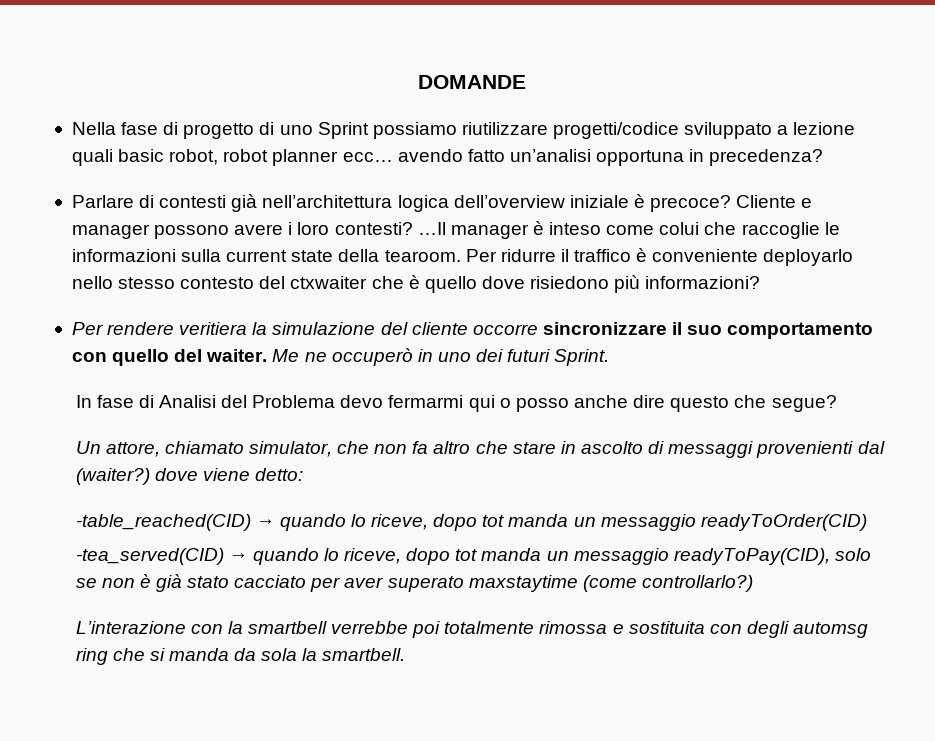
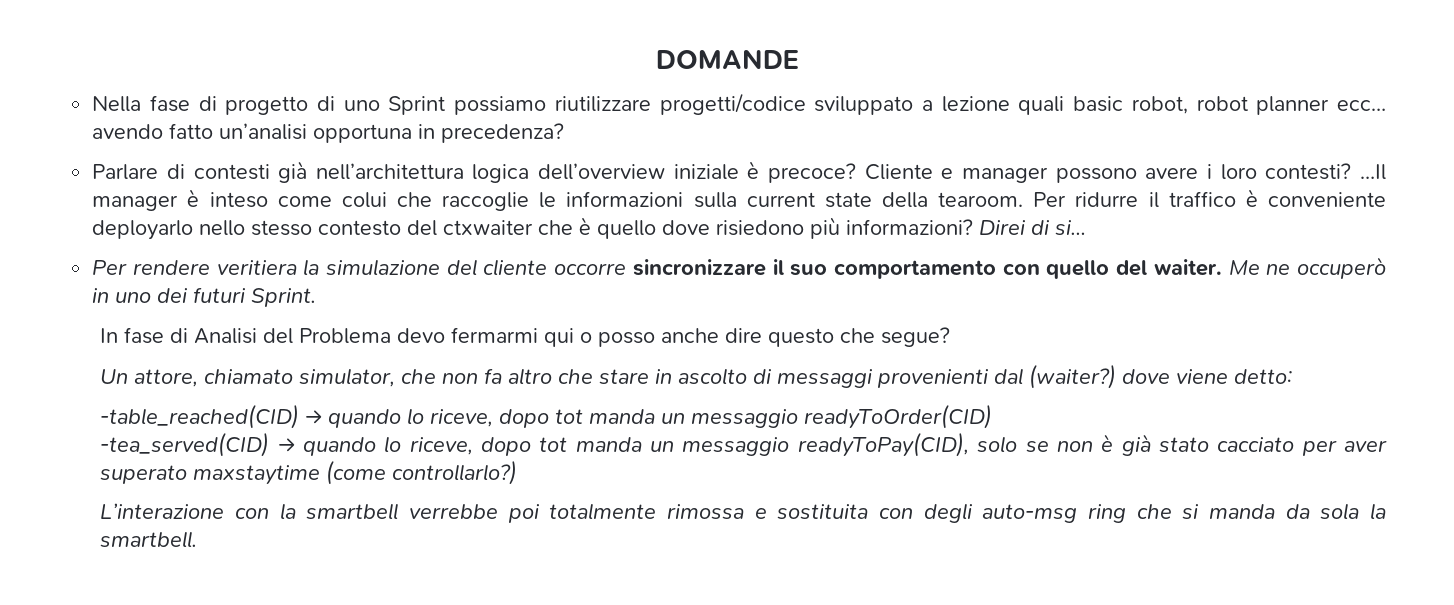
(761, 282) none -> [979,220,1087,235] Direi di si…
[793,622,869,638] automsg -> [982,504,1078,523] auto-msg

